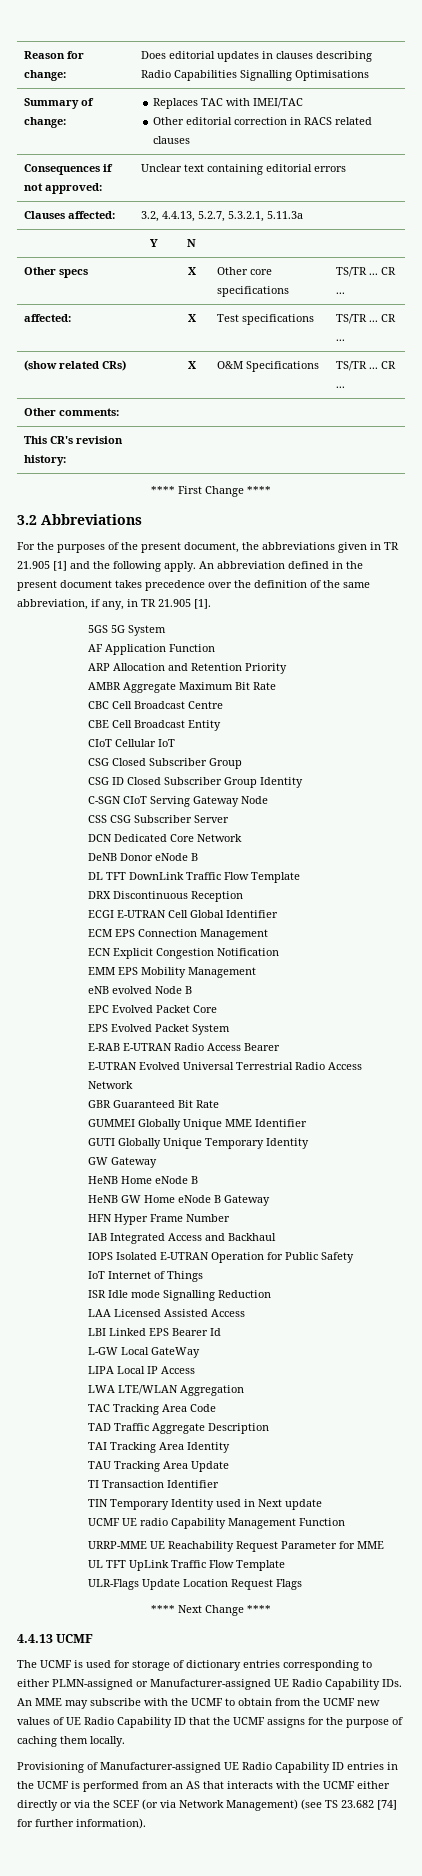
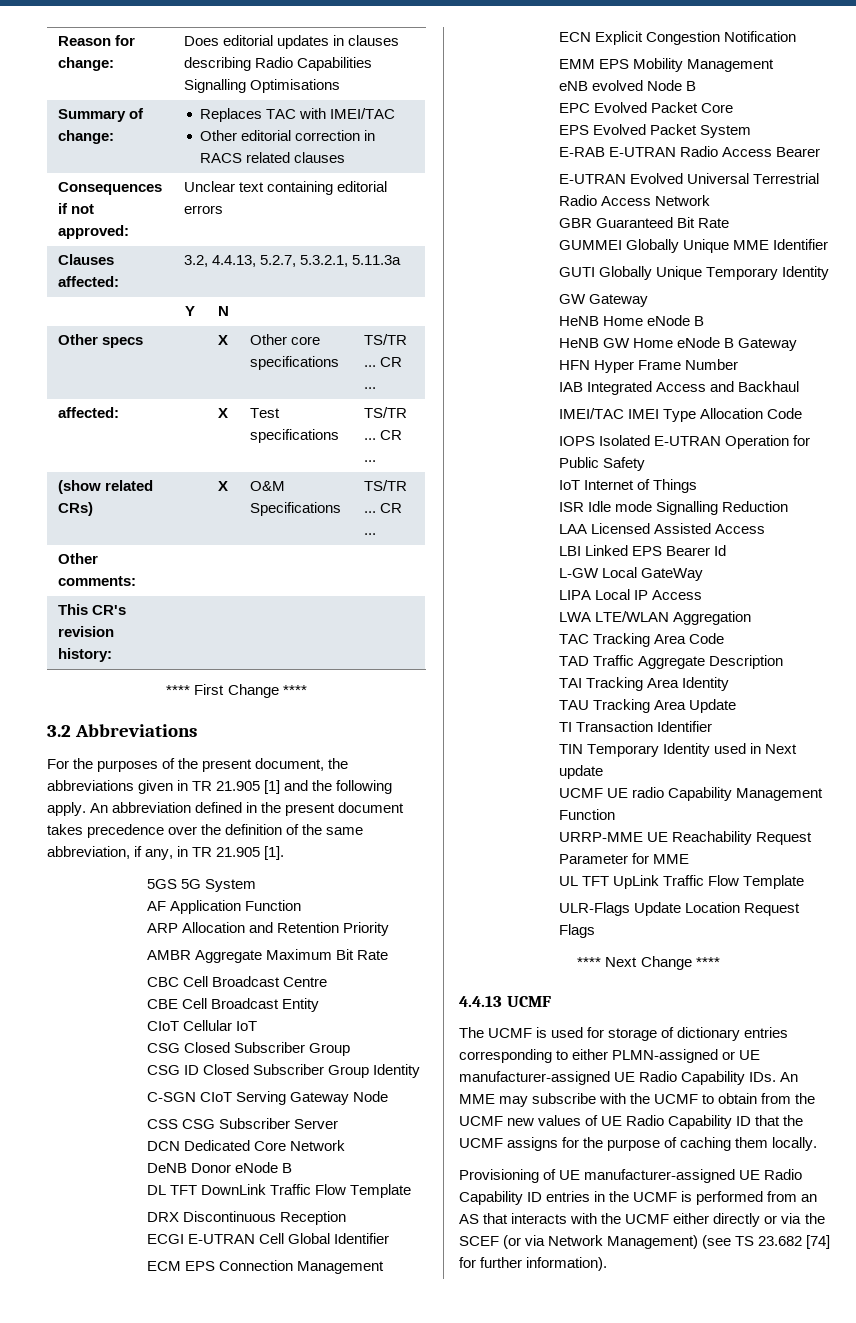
(276, 1237) none -> [559,408,803,422] // IMEI/TAC IMEI Type Allocation Code
[150,1679,271,1690] Manufacturer-assigned -> [739,1050,761,1060] [459,1071,610,1085] UE manufacturer-assigned
[100,1762,221,1773] Manufacturer-assigned -> [559,1169,736,1183] UE manufacturer-assigned

